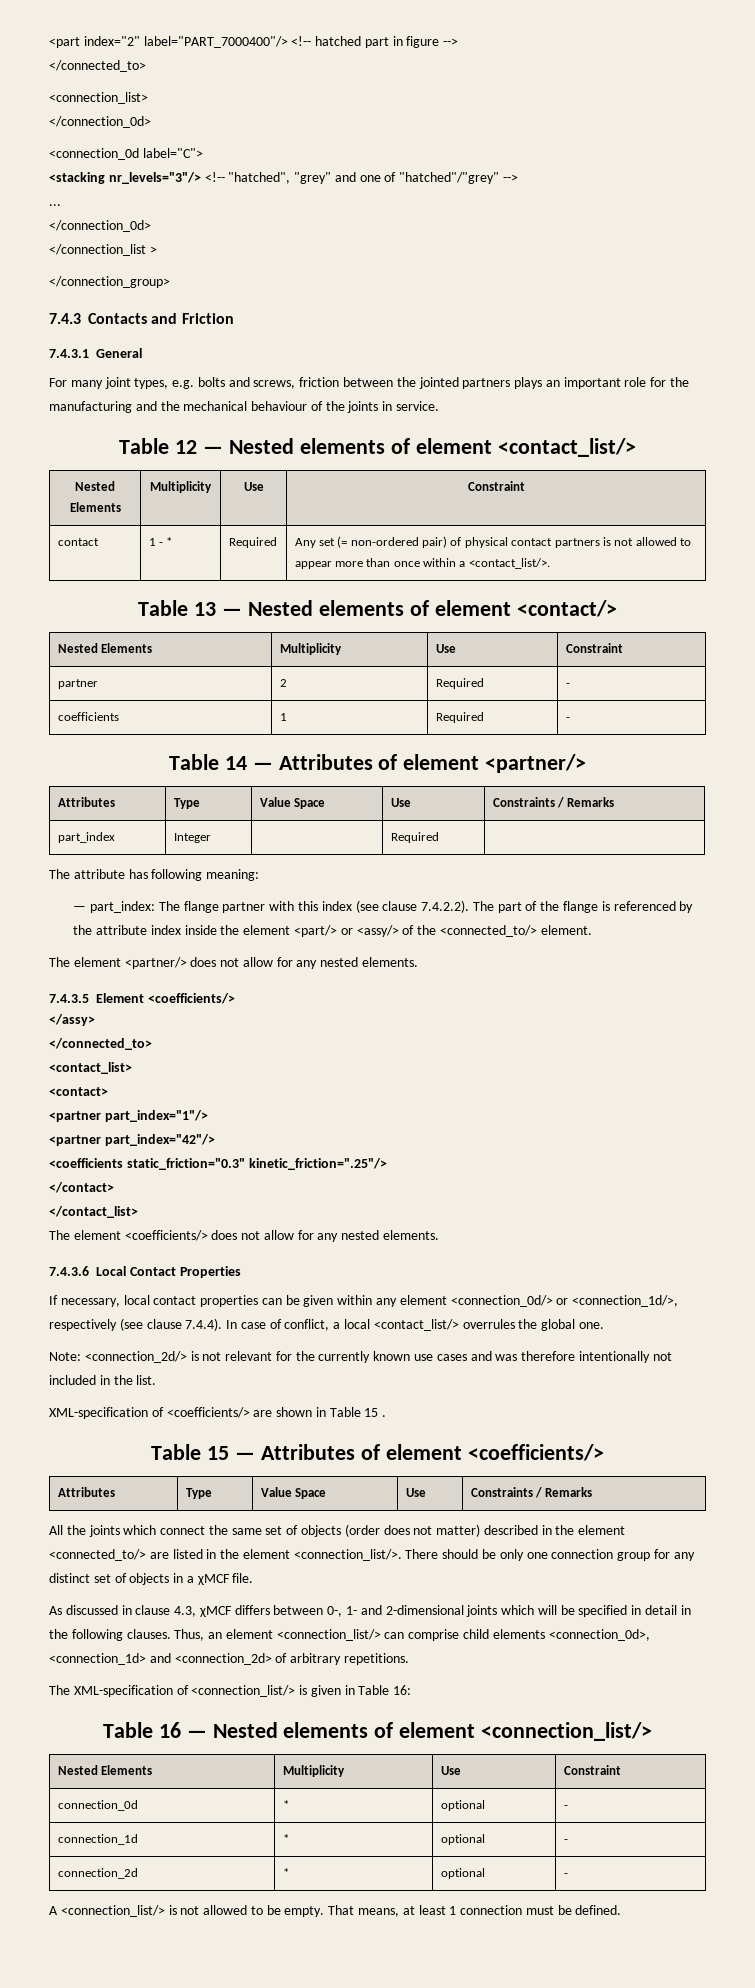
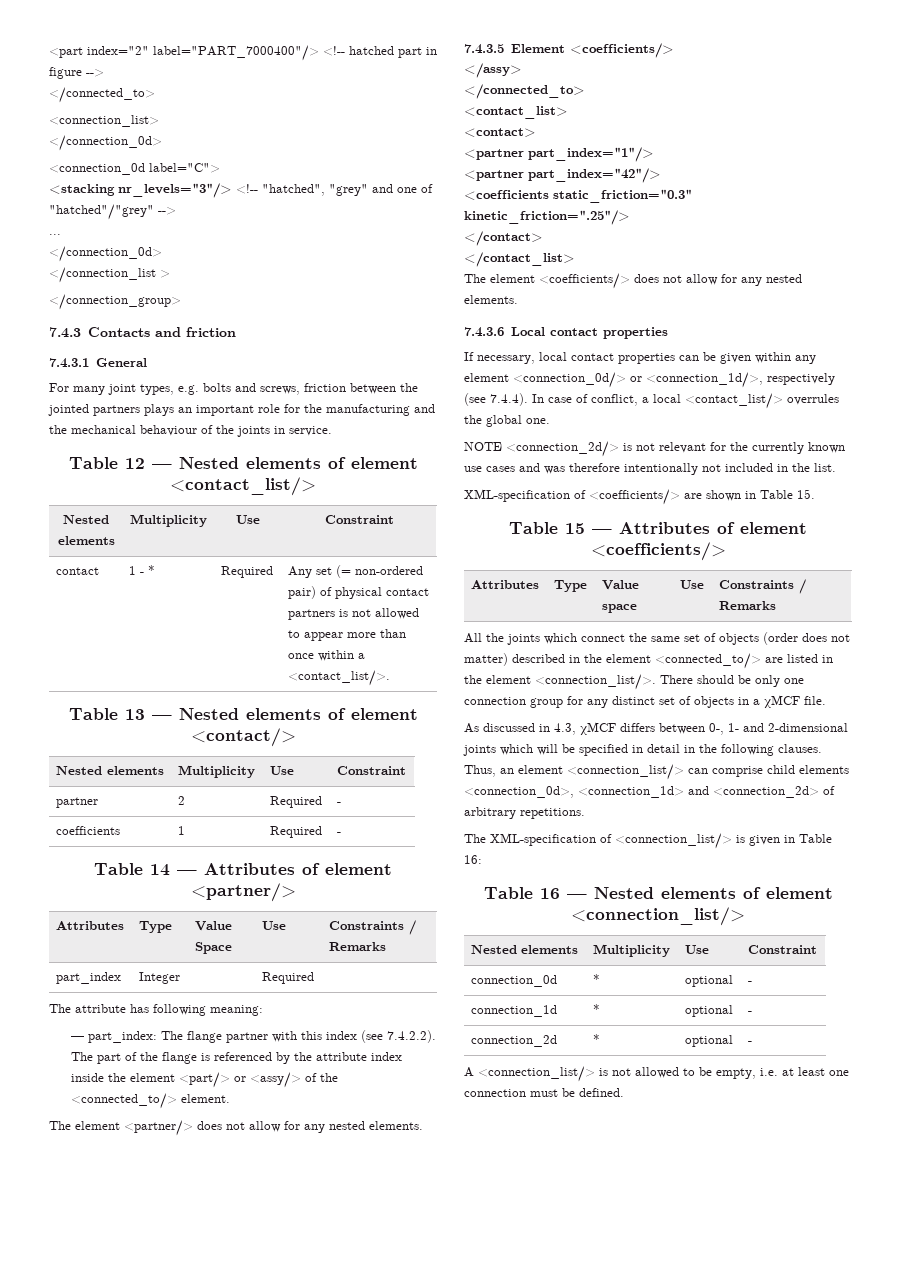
[181,313,234,324] Friction -> [185,327,236,337] friction
[69,502,121,512] Elements -> [57,536,115,545] elements
[100,643,152,653] Elements -> [107,766,165,775] elements
[382,901,418,911] clause -> (384, 1036) none
[129,1266,241,1278] Contact Properties -> [549,327,668,339] contact properties
[146,1319,182,1329] clause -> (486, 399) none
[49,1352,81,1361] Note: -> [464,442,502,451] NOTE
[364,1408,387,1417] 15 . -> [797,489,815,499] 15.
[294,1488,326,1499] Space -> [602,604,638,613] space
[135,1605,171,1615] clause -> (550, 728) none
[100,1765,152,1775] Elements -> [521,945,579,954] elements
[284,1905,400,1917] empty. That means, -> [716,1068,778,1079] empty, i.e.
[449,1906,457,1915] 1 -> [829,1070,849,1076] one

